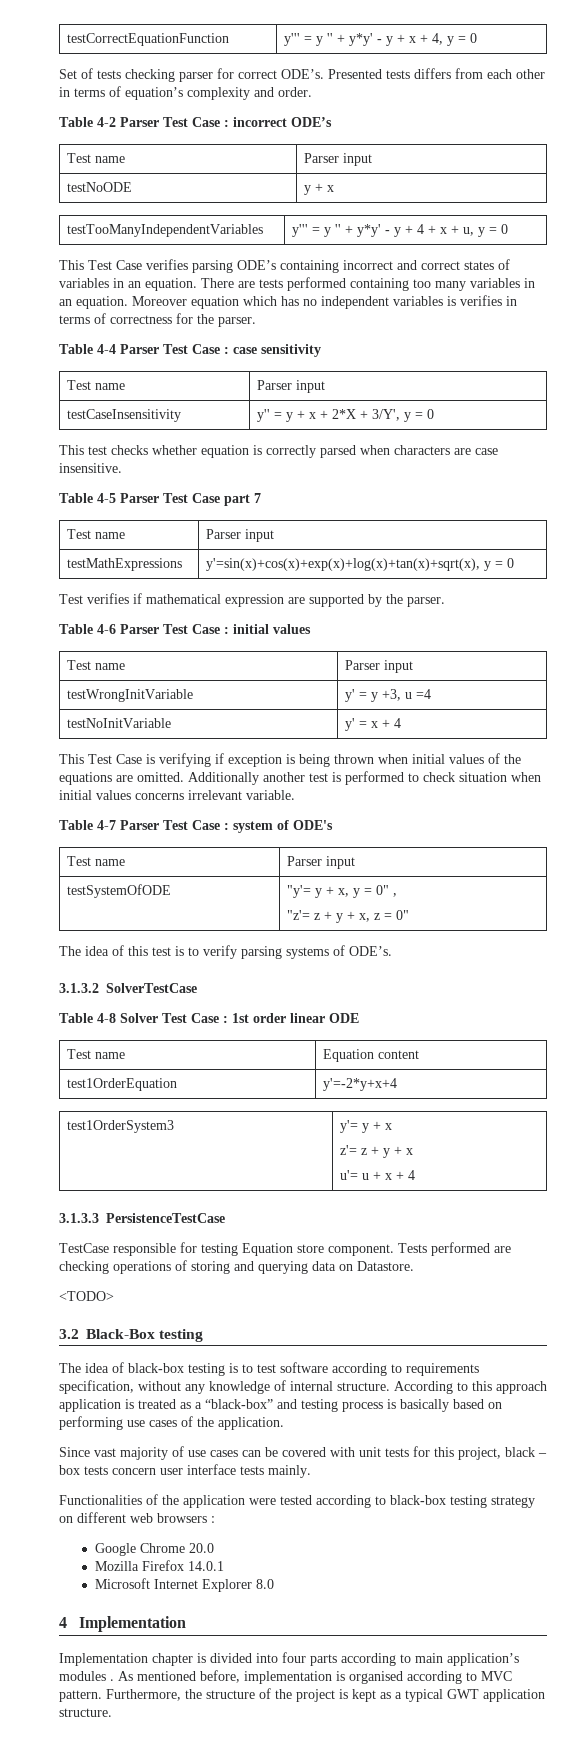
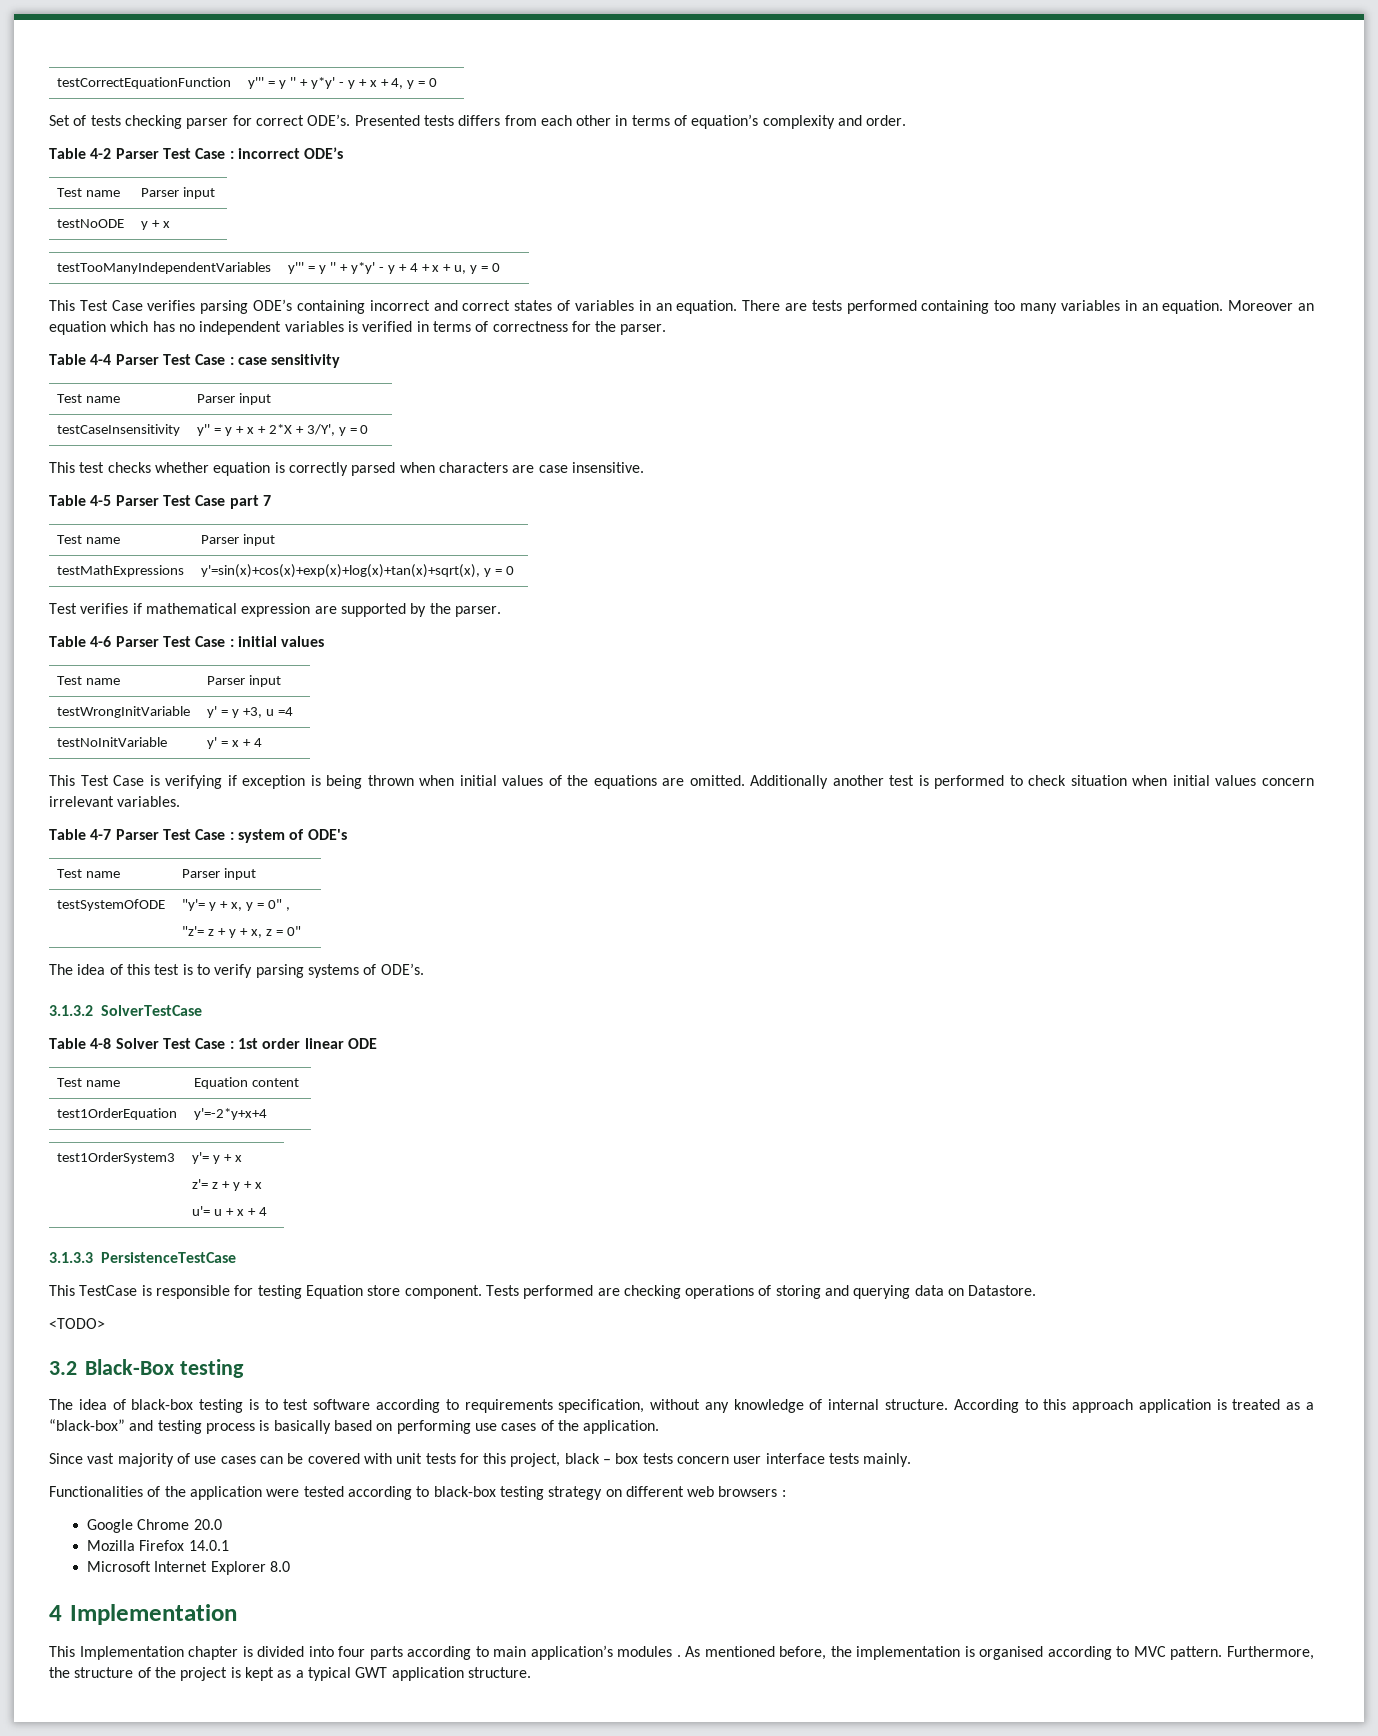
(187, 301) none -> [1298,303,1315,311] an
[460,295,502,306] verifies -> [362,321,413,332] verified
[135,790,295,800] concerns irrelevant variable. -> [1261,778,1314,786] [49,796,181,807] concern irrelevant variables.
[59,1243,109,1253] TestCase -> [49,1285,152,1296] This TestCase is
(187, 1624) none -> [49,1646,75,1657] This
(240, 1676) none -> [830,1646,852,1657] the

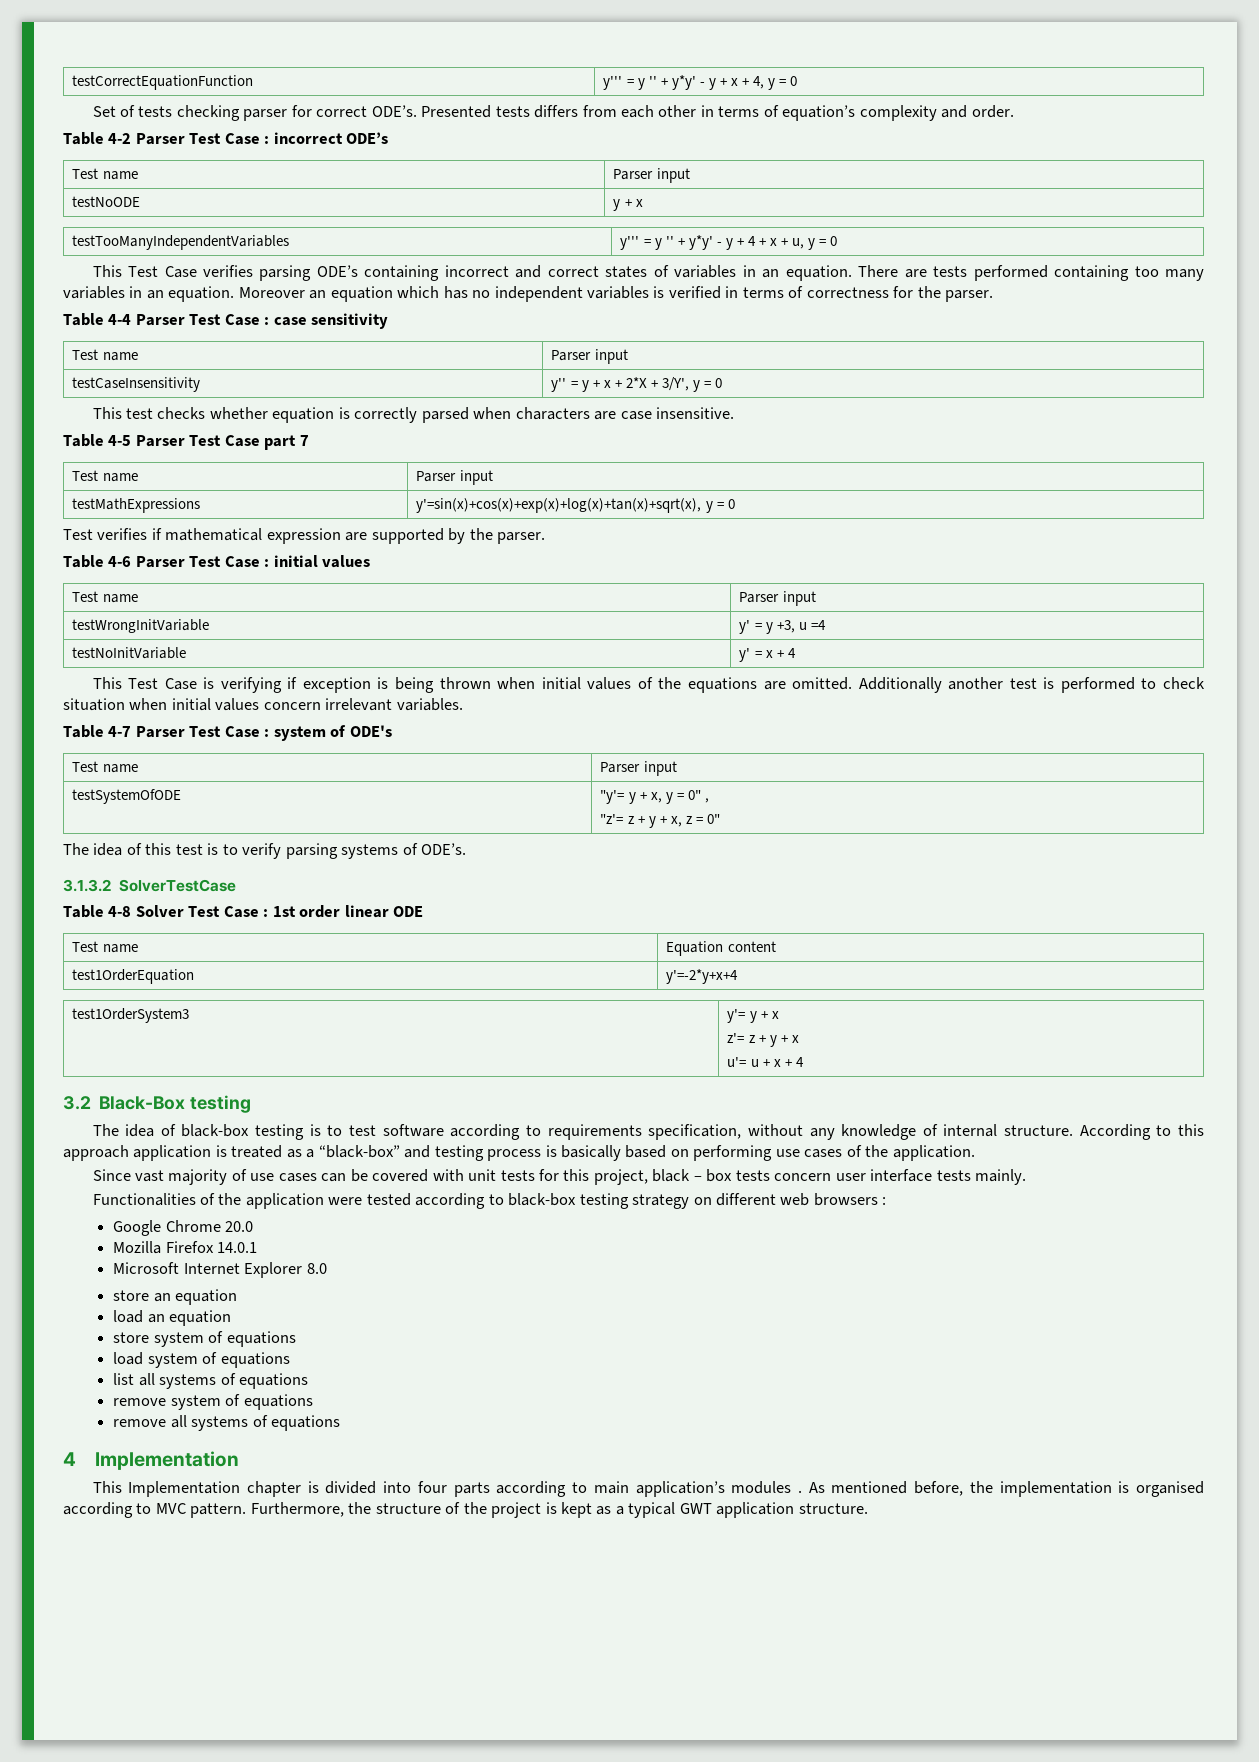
[49,1252,236,1263] [49,1285,1037,1299] [49,1318,105,1329] // 3.1.3.3 PersistenceTestCase // This TestCase is responsible for testing Equation store component. Tests performed are checking operations of storing and querying data on Datastore. // <TODO> -> (804, 1062) none
(290, 1566) none -> [113,1289,238,1305] [113,1310,232,1326] [113,1331,296,1347] [113,1352,290,1368] [113,1373,309,1389] [113,1394,313,1410] [113,1415,341,1431] // store an equation // load an equation // store system of equations // load system of equations // list all systems of equations // remove system of equations // remove all systems of equations

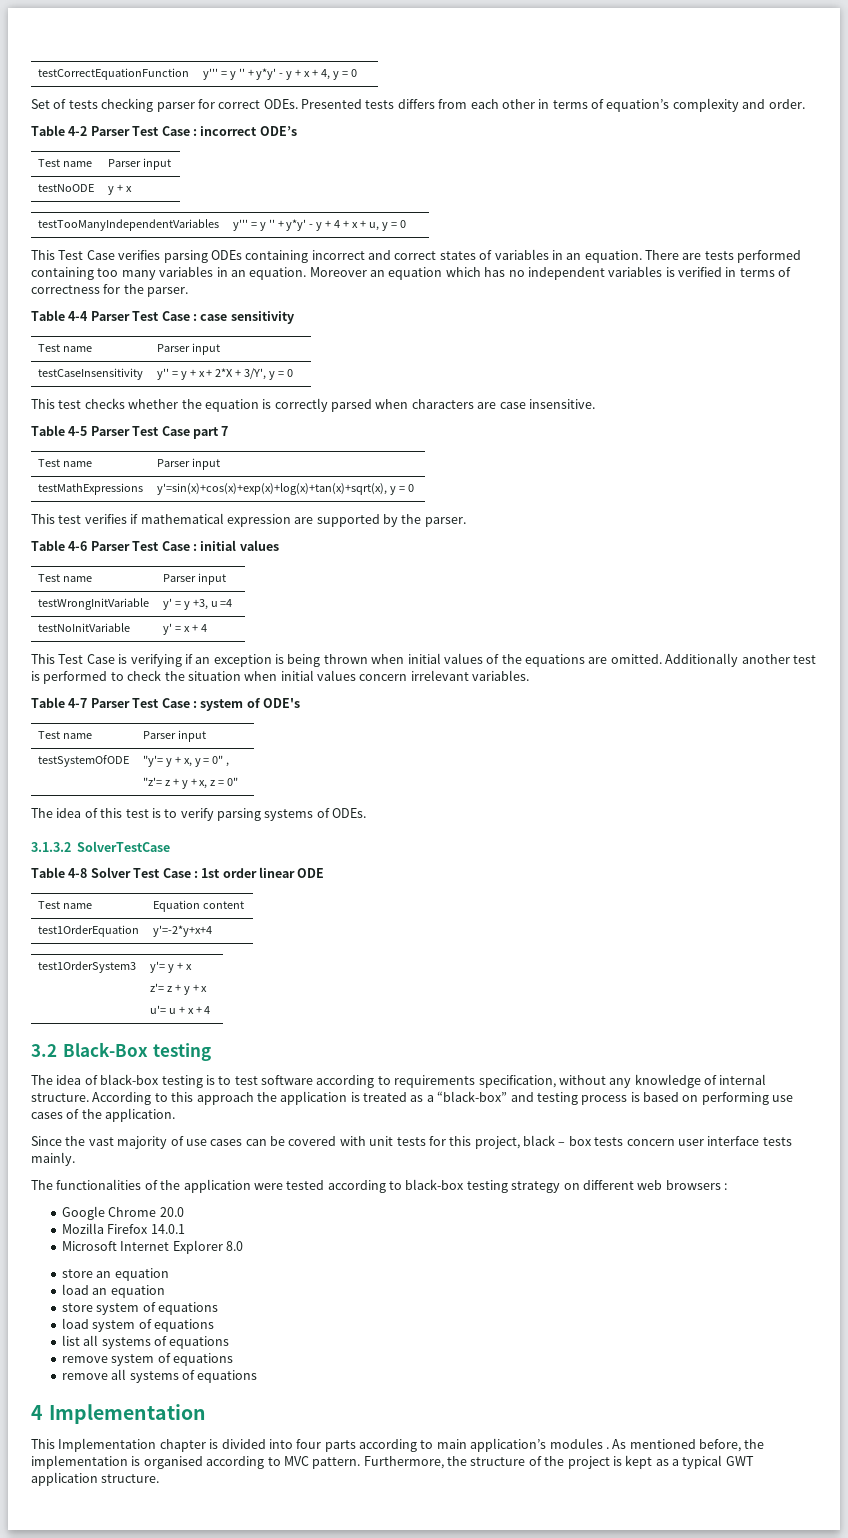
[371,105,417,117] ODE’s. -> [263,99,298,109] ODEs.
[316,265,358,277] ODE’s -> [210,250,242,260] ODEs
(268, 413) none -> [181,399,202,409] the
[63,529,93,540] Test -> [31,514,82,524] This test
(298, 683) none -> [195,657,211,664] an
(1206, 683) none -> [164,671,185,681] the
[421,843,467,855] ODE’s. -> [332,808,367,818] ODEs.
(129, 1153) none -> [256,1092,277,1102] the
[561,1145,622,1161] basically -> (640, 1097) none
(131, 1175) none -> [65,1136,86,1146] the
[92,1193,196,1206] Functionalities -> [31,1179,142,1190] The functionalities

